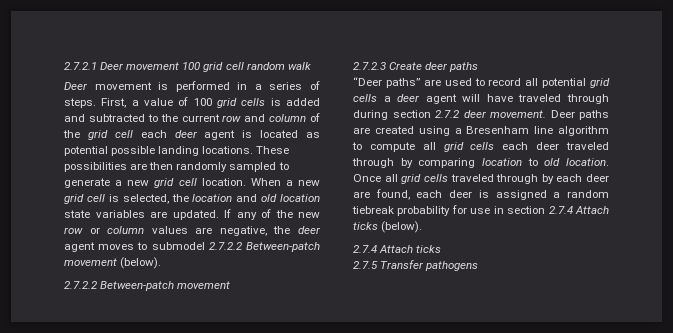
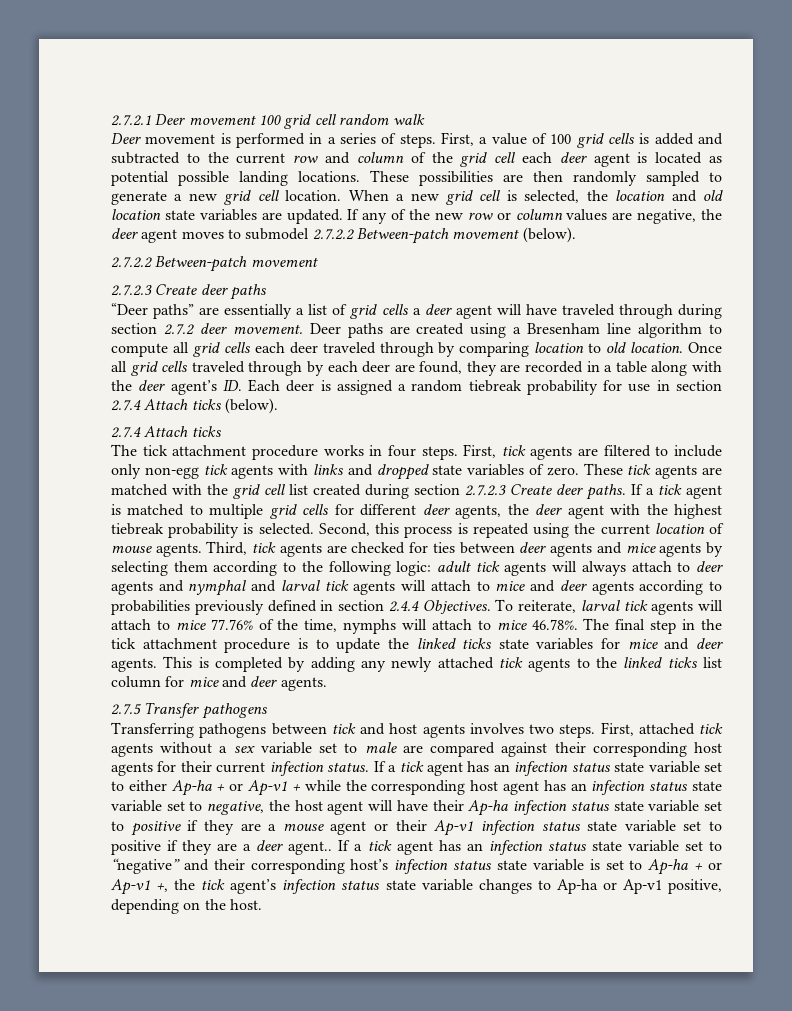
[444,78,587,88] used to record all potential -> [224,304,348,319] essentially a list of
[416,190,443,198] each -> [466,361,722,376] [111,379,281,395] they are recorded in a table along with the deer agent’s ID. Each
[353,260,479,271] 2.7.5 Transfer pathogens -> [111,444,723,460] [111,463,722,480] [111,484,722,500] [111,504,723,519] [111,523,724,538] [111,541,724,557] [111,561,723,576] [111,580,723,596] [111,599,723,615] [111,618,722,634] [111,638,723,653] [111,656,722,672] [111,676,327,691] [111,702,268,719] [111,722,723,738] [111,742,722,757] [111,761,722,776] [111,780,722,796] [111,800,723,816] [111,820,722,836] [111,840,722,855] [111,858,722,875] [111,879,722,895] [111,899,262,914] The tick attachment procedure works in four steps. First, tick agents are filtered to include only non-egg tick agents with links and dropped state variables of zero. These tick agents are matched with the grid cell list created during section 2.7.2.3 Create deer paths. If a tick agent is matched to multiple grid cells for different deer agents, the deer agent with the highest tiebreak probability is selected. Second, this process is repeated using the current location of mouse agents. Third, tick agents are checked for ties between deer agents and mice agents by selecting them according to the following logic: adult tick agents will always attach to deer agents and nymphal and larval tick agents will attach to mice and deer agents according to probabilities previously defined in section 2.4.4 Objectives. To reiterate, larval tick agents will attach to mice 77.76% of the time, nymphs will attach to mice 46.78%. The final step in the tick attachment procedure is to update the linked ticks state variables for mice and deer agents. This is completed by adding any newly attached tick agents to the linked ticks list column for mice and deer agents. // 2.7.5 Transfer pathogens // Transferring pathogens between tick and host agents involves two steps. First, attached tick agents without a sex variable set to male are compared against their corresponding host agents for their current infection status. If a tick agent has an infection status state variable set to either Ap-ha + or Ap-v1 + while the corresponding host agent has an infection status state variable set to negative, the host agent will have their Ap-ha infection status state variable set to positive if they are a mouse agent or their Ap-v1 infection status state variable set to positive if they are a deer agent.. If a tick agent has an infection status state variable set to “negative” and their corresponding host’s infection status state variable is set to Ap-ha + or Ap-v1 +, the tick agent’s infection status state variable changes to Ap-ha or Ap-v1 positive, depending on the host.

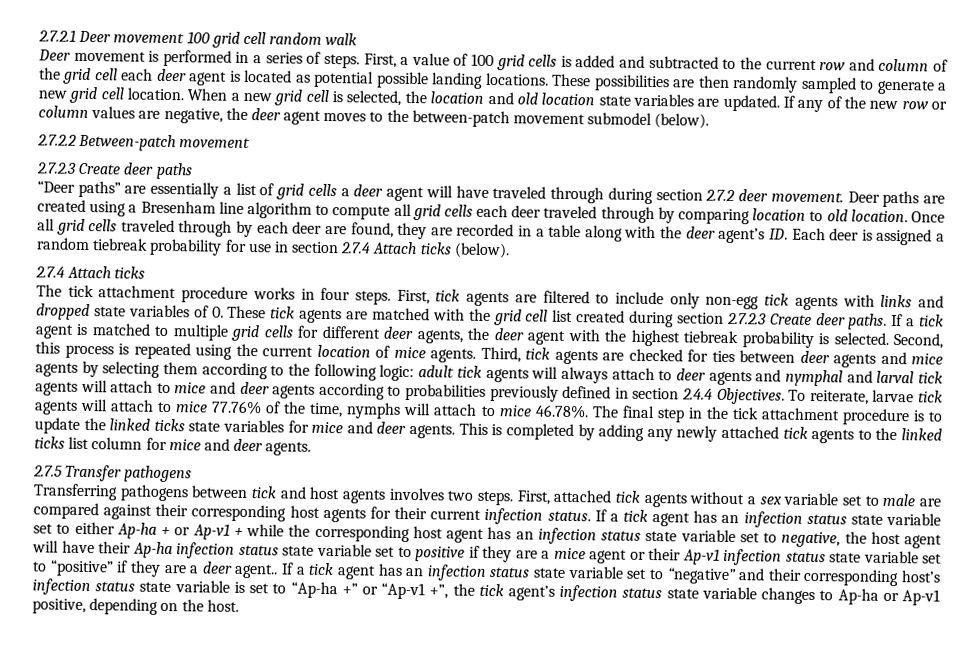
[245,228,520,244] submodel 2.7.2.2 Between-patch movement -> [386,109,653,128] the between-patch movement submodel
[546,467,579,476] zero. -> [211,306,224,318] 0.
[111,545,152,553] mouse -> [393,346,426,359] mice
[580,600,620,611] larval -> [872,389,915,403] larvae
[282,823,324,831] mouse -> [553,547,586,560] mice
[111,840,161,855] positive -> [49,559,114,577] “positive”
[648,859,722,875] [111,879,169,895] Ap-ha + or Ap-v1 +, -> [290,581,449,600] “Ap-ha +” or “Ap-v1 +”,

